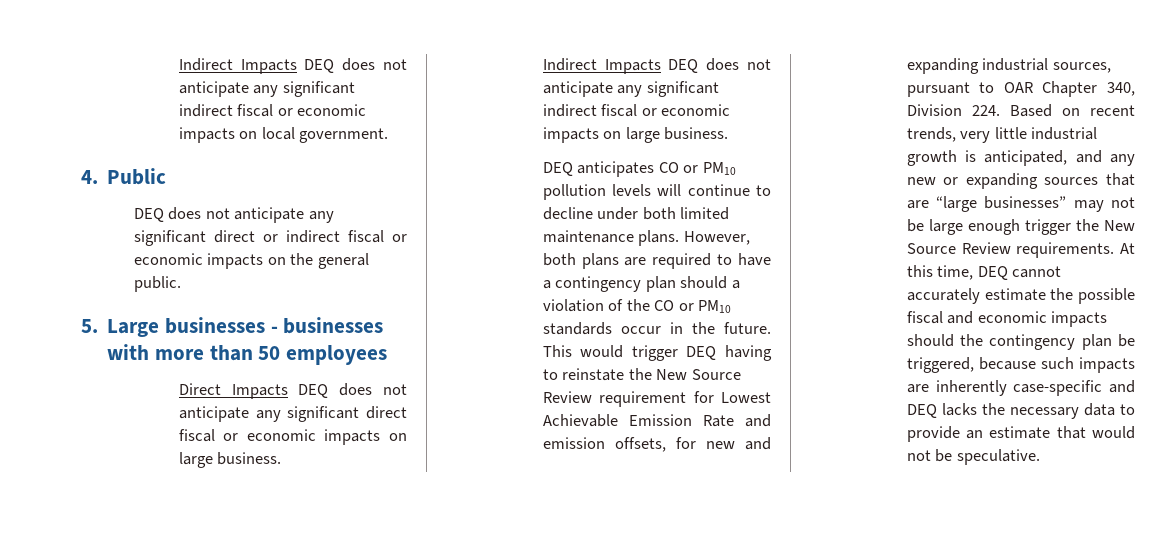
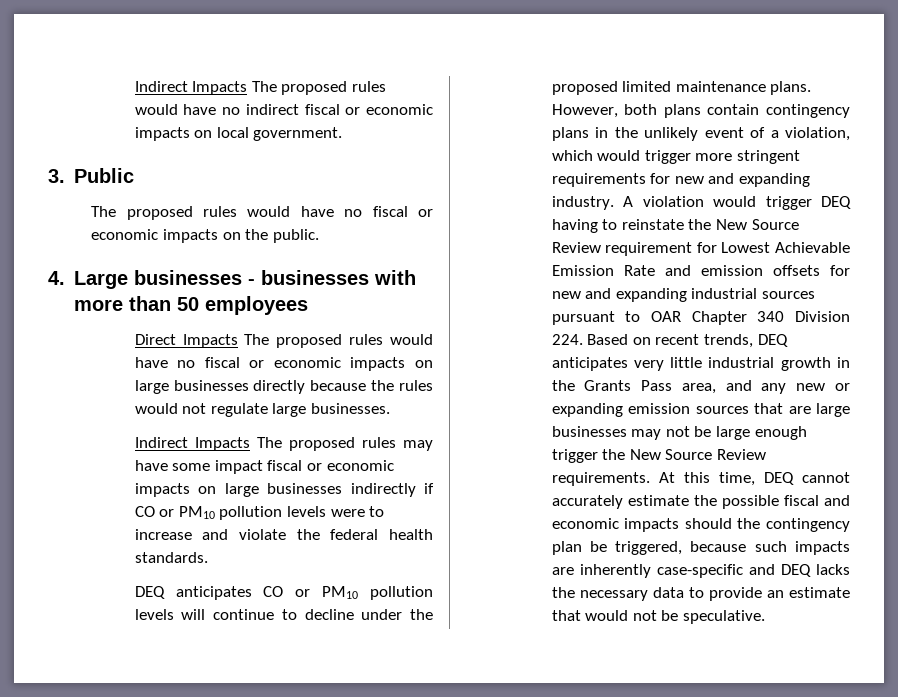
[178,58,408,74] [178,81,355,97] Indirect Impacts DEQ does not anticipate any significant -> [134,81,386,95] [134,104,241,115] Indirect Impacts The proposed rules would have no
[81,170,98,184] 4. -> [48,169,65,183] 3.
[133,207,334,223] [133,230,340,246] DEQ does not anticipate any significant direct or indirect -> [91,206,363,220] The proposed rules would have no
[317,253,369,269] general -> (269, 234) none
[81,319,98,333] 5. -> [48,271,65,285] 4.
[298,383,408,398] [178,406,407,422] [178,429,408,445] [178,452,282,468] [542,58,771,74] [542,81,719,97] [542,104,731,117] [542,127,729,143] DEQ does not anticipate any significant direct fiscal or economic impacts on large business. // Indirect Impacts DEQ does not anticipate any significant indirect fiscal or economic impacts on large business. -> [244,334,433,348] [134,357,433,371] [134,380,433,394] [134,403,390,417] [134,437,433,451] [134,460,394,474] [134,483,434,497] [134,506,385,520] [134,529,434,540] [134,552,208,563] The proposed rules would have no fiscal or economic impacts on large businesses directly because the rules would not regulate large businesses. // Indirect Impacts The proposed rules may have some impact fiscal or economic impacts on large businesses indirectly if CO or PM10 pollution levels were to increase and violate the federal health standards.
[642,207,676,220] both -> [410,609,433,620] [551,81,618,95] the proposed
[624,253,771,269] [542,276,740,292] [542,299,732,313] [542,322,771,335] [542,345,572,357] are required to have a contingency plan should a violation of the CO or PM10 standards occur in the future. This -> [707,104,850,118] [551,127,850,141] [551,150,800,164] [551,173,810,187] [551,196,704,210] contain contingency plans in the unlikely event of a violation, which would trigger more stringent requirements for new and expanding industry. A violation
[614,437,666,452] offsets, -> [772,265,820,276] offsets
[1052,62,1111,73] sources, -> [761,291,815,299] sources
[1107,82,1135,96] 340, -> [757,311,785,322] 340
(956, 134) none -> [757,334,788,347] [551,357,628,371] DEQ anticipates
[965,150,1068,166] is anticipated, -> [837,357,850,368] [551,380,716,394] in the Grants Pass area,
(1038, 181) none -> [628,403,691,414] emission
[936,196,1067,212] “large businesses” -> [816,403,850,417] [551,426,627,437] large businesses

